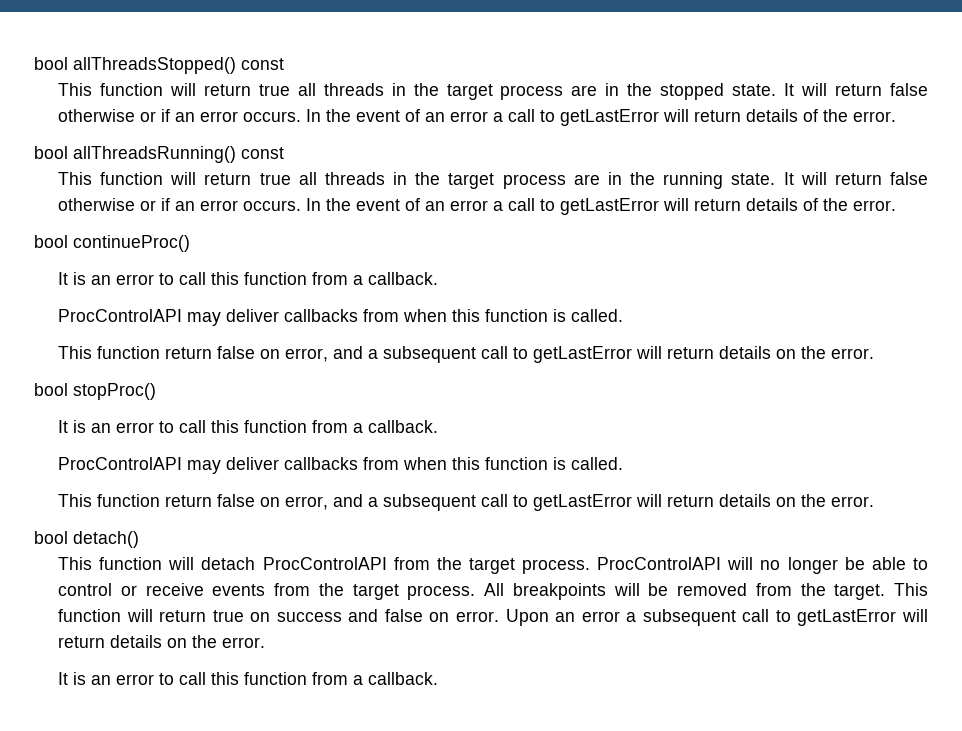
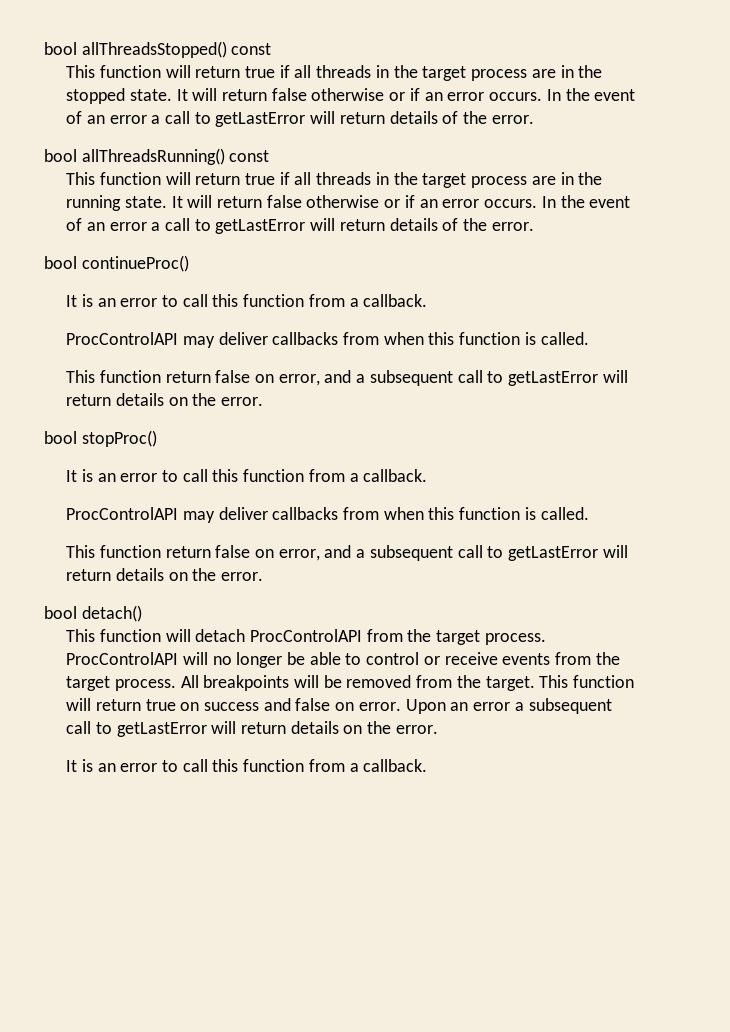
(290, 90) none -> [279,65,290,78] if
(291, 179) none -> [279,172,290,185] if

